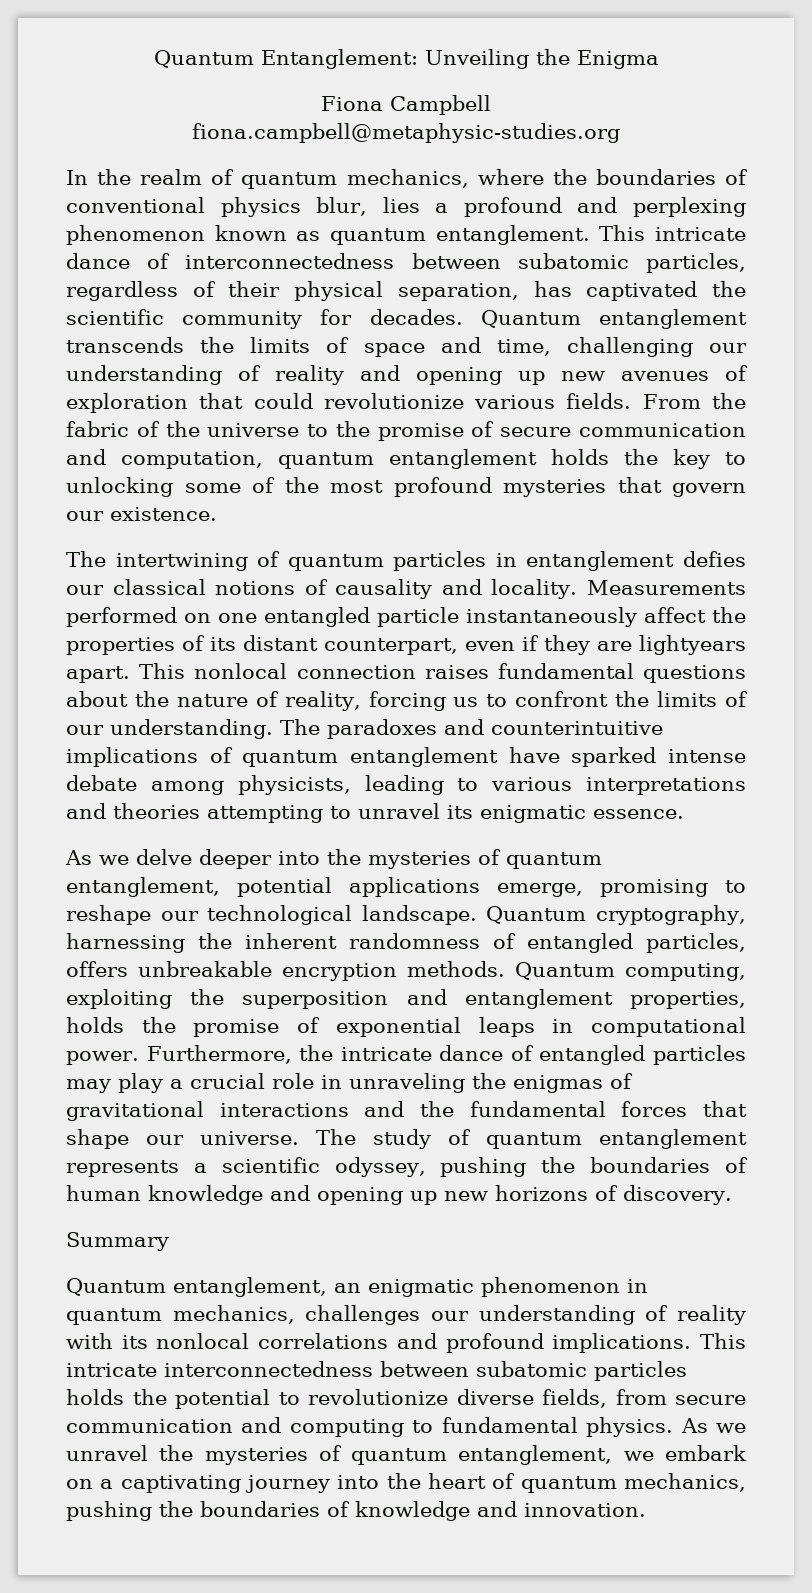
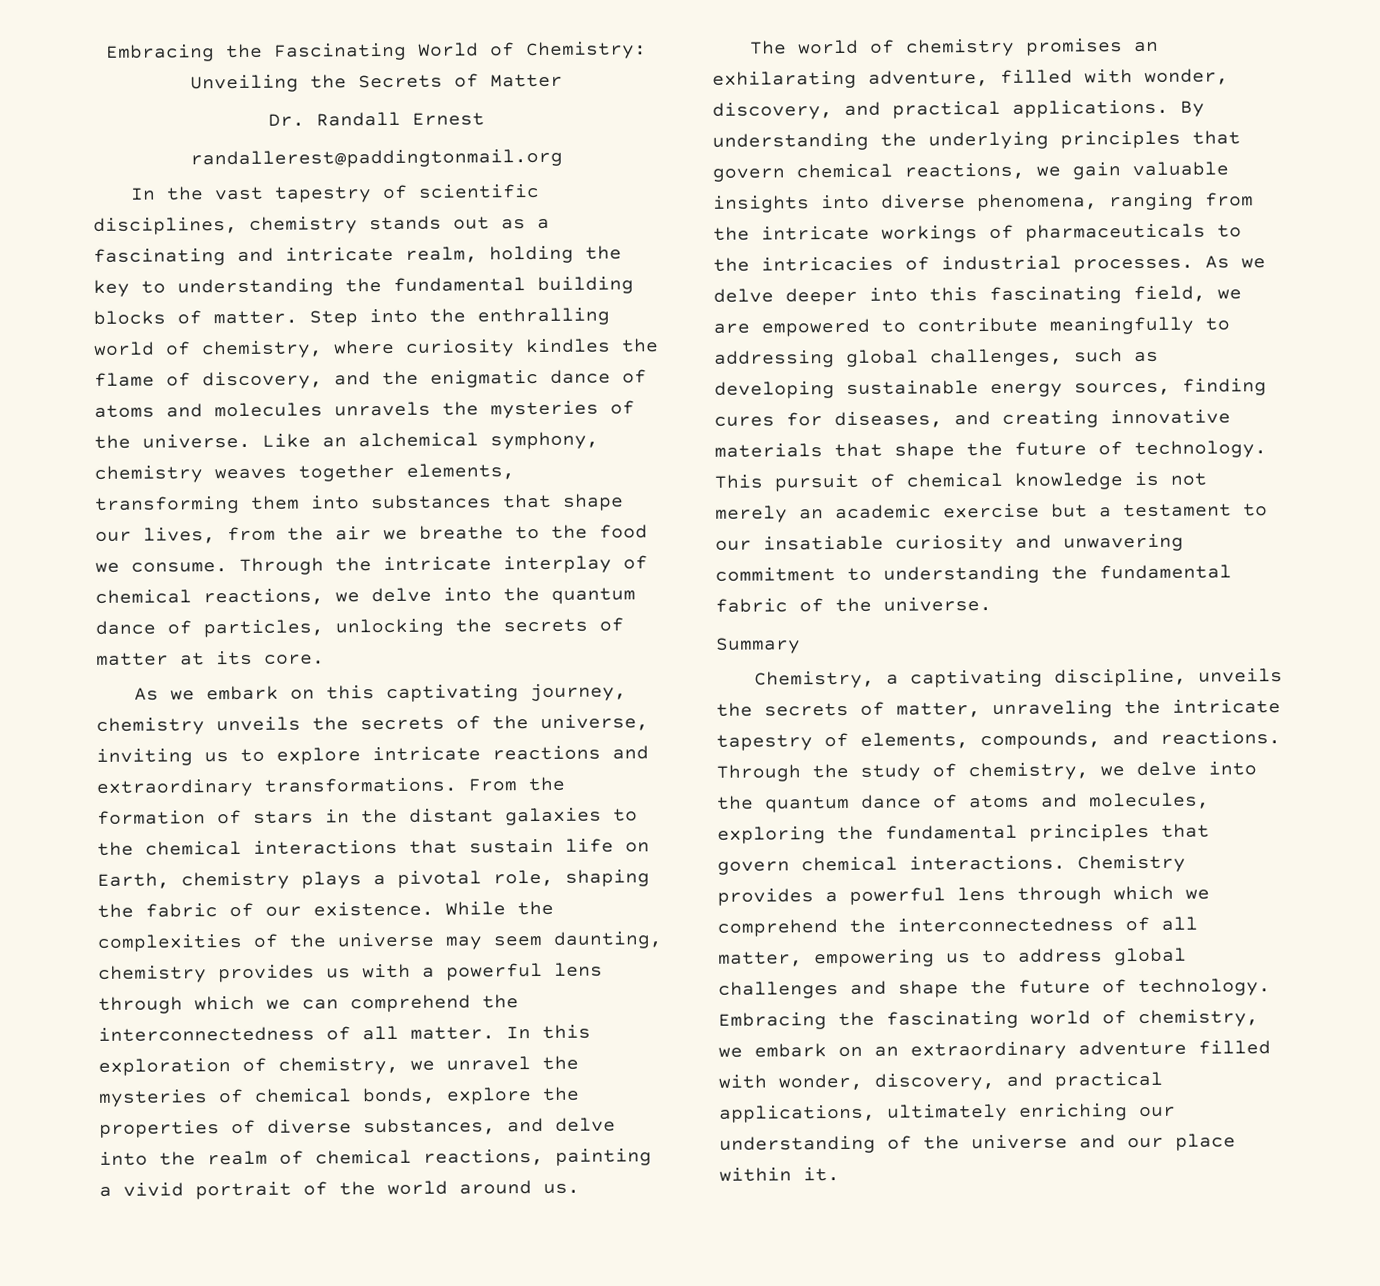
[153,49,659,69] [321,95,491,115] [192,123,620,143] [66,169,748,189] [66,197,746,217] [66,225,746,245] [66,253,746,273] [66,281,746,301] [66,309,747,329] [66,337,747,357] [66,365,748,385] [66,393,746,413] [66,421,746,441] [66,449,746,469] [66,477,746,497] [66,507,217,521] [66,551,746,571] [66,579,746,599] [66,607,746,627] [66,635,746,655] [66,663,746,683] [66,691,749,711] [66,719,663,739] [66,747,746,767] [66,775,746,795] [66,803,684,823] Quantum Entanglement: Unveiling the Enigma // Fiona Campbell // fiona.campbell@metaphysic-studies.org // In the realm of quantum mechanics, where the boundaries of conventional physics blur, lies a profound and perplexing phenomenon known as quantum entanglement. This intricate dance of interconnectedness between subatomic particles, regardless of their physical separation, has captivated the scientific community for decades. Quantum entanglement transcends the limits of space and time, challenging our understanding of reality and opening up new avenues of exploration that could revolutionize various fields. From the fabric of the universe to the promise of secure communication and computation, quantum entanglement holds the key to unlocking some of the most profound mysteries that govern our existence. // The intertwining of quantum particles in entanglement defies our classical notions of causality and locality. Measurements performed on one entangled particle instantaneously affect the properties of its distant counterpart, even if they are lightyears apart. This nonlocal connection raises fundamental questions about the nature of reality, forcing us to confront the limits of our understanding. The paradoxes and counterintuitive implications of quantum entanglement have sparked intense debate among physicists, leading to various interpretations and theories attempting to unravel its enigmatic essence. // -> [106,41,647,62] [190,73,563,93] [268,111,485,127] [190,148,563,169] [129,183,540,203] [93,215,550,235] [93,245,622,266] [93,276,634,297] [93,307,610,327] [93,338,659,359] [94,369,647,390] [94,400,635,419] [94,431,599,450] [94,463,515,483] [95,493,624,514] [95,524,648,544] [95,555,648,575] [95,586,636,606] [95,617,624,638] [96,650,325,666] [133,683,627,703] [96,714,649,735] [96,745,649,766] [96,776,565,797] [97,807,638,826] [97,838,650,856] [97,869,650,890] [97,900,554,918] [97,931,663,952] [98,962,603,983] [98,994,519,1014] [98,1024,591,1042] [98,1055,579,1076] [98,1086,580,1107] [99,1117,616,1138] [99,1148,652,1166] [99,1180,580,1200] [749,38,1159,57] [712,68,1229,89] [712,99,1205,120] [712,130,1241,151] [712,161,1229,182] [713,192,1254,213] [713,223,1242,243] [713,255,1194,273] Embracing the Fascinating World of Chemistry: Unveiling the Secrets of Matter // Dr. Randall Ernest // randallerest@paddingtonmail.org // In the vast tapestry of scientific disciplines, chemistry stands out as a fascinating and intricate realm, holding the key to understanding the fundamental building blocks of matter. Step into the enthralling world of chemistry, where curiosity kindles the flame of discovery, and the enigmatic dance of atoms and molecules unravels the mysteries of the universe. Like an alchemical symphony, chemistry weaves together elements, transforming them into substances that shape our lives, from the air we breathe to the food we consume. Through the intricate interplay of chemical reactions, we delve into the quantum dance of particles, unlocking the secrets of matter at its core. // As we embark on this captivating journey, chemistry unveils the secrets of the universe, inviting us to explore intricate reactions and extraordinary transformations. From the formation of stars in the distant galaxies to the chemical interactions that sustain life on Earth, chemistry plays a pivotal role, shaping the fabric of our existence. While the complexities of the universe may seem daunting, chemistry provides us with a powerful lens through which we can comprehend the interconnectedness of all matter. In this exploration of chemistry, we unravel the mysteries of chemical bonds, explore the properties of diverse substances, and delve into the realm of chemical reactions, painting a vivid portrait of the world around us. // The world of chemistry promises an exhilarating adventure, filled with wonder, discovery, and practical applications. By understanding the underlying principles that govern chemical reactions, we gain valuable insights into diverse phenomena, ranging from the intricate workings of pharmaceuticals to the intricacies of industrial processes.
[327,849,602,869] [66,877,746,897] [66,905,747,925] [66,933,746,953] [66,961,746,981] [66,989,746,1009] [66,1017,746,1037] [66,1045,746,1065] [66,1073,633,1093] [66,1101,747,1121] [66,1129,747,1149] [66,1157,748,1177] [66,1185,732,1205] [66,1232,169,1251] [66,1277,648,1297] [66,1305,746,1325] [66,1333,746,1353] [66,1361,687,1381] [66,1389,746,1409] [66,1417,746,1437] [66,1445,746,1465] [66,1473,746,1493] [66,1501,646,1521] the mysteries of quantum entanglement, potential applications emerge, promising to reshape our technological landscape. Quantum cryptography, harnessing the inherent randomness of entangled particles, offers unbreakable encryption methods. Quantum computing, exploiting the superposition and entanglement properties, holds the promise of exponential leaps in computational power. Furthermore, the intricate dance of entangled particles may play a crucial role in unraveling the enigmas of gravitational interactions and the fundamental forces that shape our universe. The study of quantum entanglement represents a scientific odyssey, pushing the boundaries of human knowledge and opening up new horizons of discovery. // Summary // Quantum entanglement, an enigmatic phenomenon in quantum mechanics, challenges our understanding of reality with its nonlocal correlations and profound implications. This intricate interconnectedness between subatomic particles holds the potential to revolutionize diverse fields, from secure communication and computing to fundamental physics. As we unravel the mysteries of quantum entanglement, we embark on a captivating journey into the heart of quantum mechanics, pushing the boundaries of knowledge and innovation. -> [929,285,1242,305] [713,316,1230,337] [714,348,1159,368] [714,378,1267,399] [714,409,1231,429] [714,440,1267,460] [714,471,1207,492] [715,503,1268,523] [715,533,1184,553] [715,564,1232,584] [715,596,992,613] [715,637,801,654] [753,668,1283,689] [716,699,1281,718] [716,730,1281,751] [716,761,1257,782] [717,792,1210,813] [717,823,1210,844] [717,854,1186,875] [717,885,1210,906] [717,916,1198,937] [718,947,1187,968] [718,978,1271,999] [718,1009,1259,1030] [718,1040,1271,1060] [718,1071,1163,1091] [719,1103,1176,1123] [719,1133,1236,1154] [719,1167,840,1182] this fascinating field, we are empowered to contribute meaningfully to addressing global challenges, such as developing sustainable energy sources, finding cures for diseases, and creating innovative materials that shape the future of technology. This pursuit of chemical knowledge is not merely an academic exercise but a testament to our insatiable curiosity and unwavering commitment to understanding the fundamental fabric of the universe. // Summary // Chemistry, a captivating discipline, unveils the secrets of matter, unraveling the intricate tapestry of elements, compounds, and reactions. Through the study of chemistry, we delve into the quantum dance of atoms and molecules, exploring the fundamental principles that govern chemical interactions. Chemistry provides a powerful lens through which we comprehend the interconnectedness of all matter, empowering us to address global challenges and shape the future of technology. Embracing the fascinating world of chemistry, we embark on an extraordinary adventure filled with wonder, discovery, and practical applications, ultimately enriching our understanding of the universe and our place within it.

